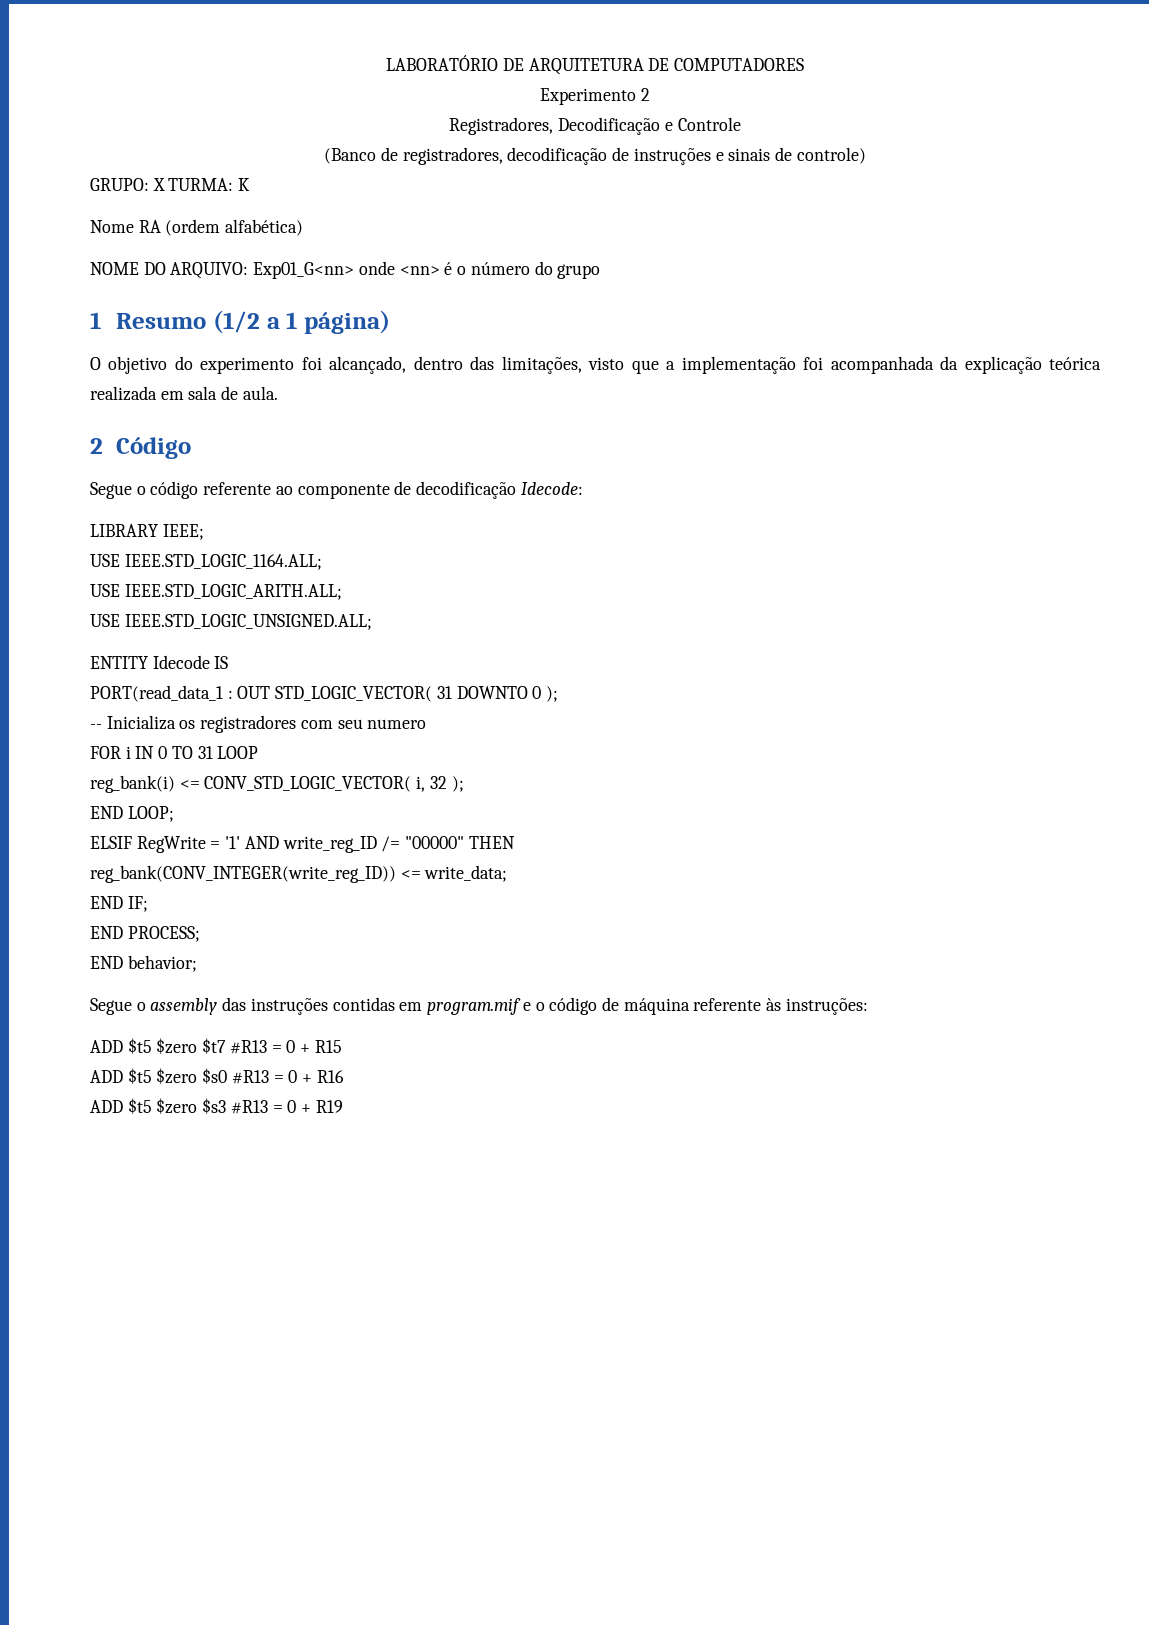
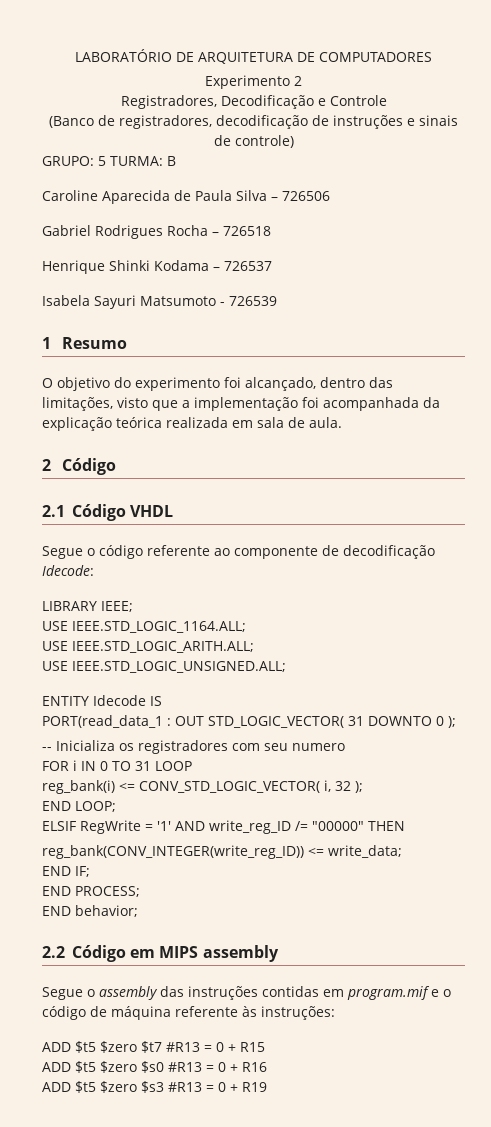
[152,178,251,191] [90,219,304,236] [90,261,601,279] [90,310,390,334] X TURMA: K // Nome RA (ordem alfabética) // NOME DO ARQUIVO: Exp01_G<nn> onde <nn> é o número do grupo // 1 Resumo (1/2 a 1 página) -> [98,156,176,166] [42,190,330,204] [42,225,271,239] [42,260,272,274] [42,295,277,309] [42,337,127,349] 5 TURMA: B // Caroline Aparecida de Paula Silva – 726506 // Gabriel Rodrigues Rocha – 726518 // Henrique Shinki Kodama – 726537 // Isabela Sayuri Matsumoto - 726539 // 1 Resumo
(192, 448) none -> [42,504,174,521] // 2.1 Código VHDL
(197, 963) none -> [42,945,279,962] // 2.2 Código em MIPS assembly

